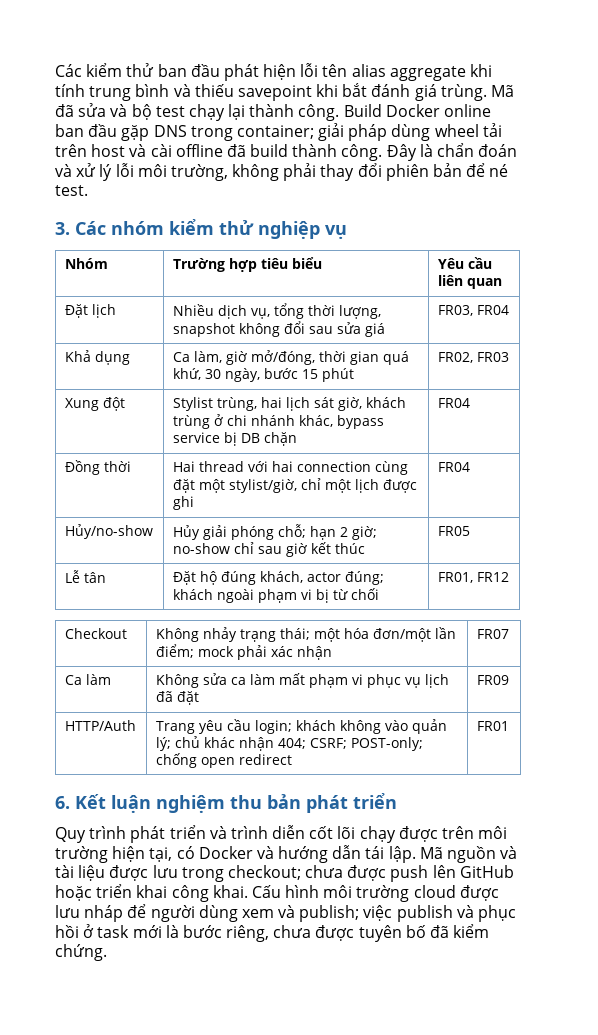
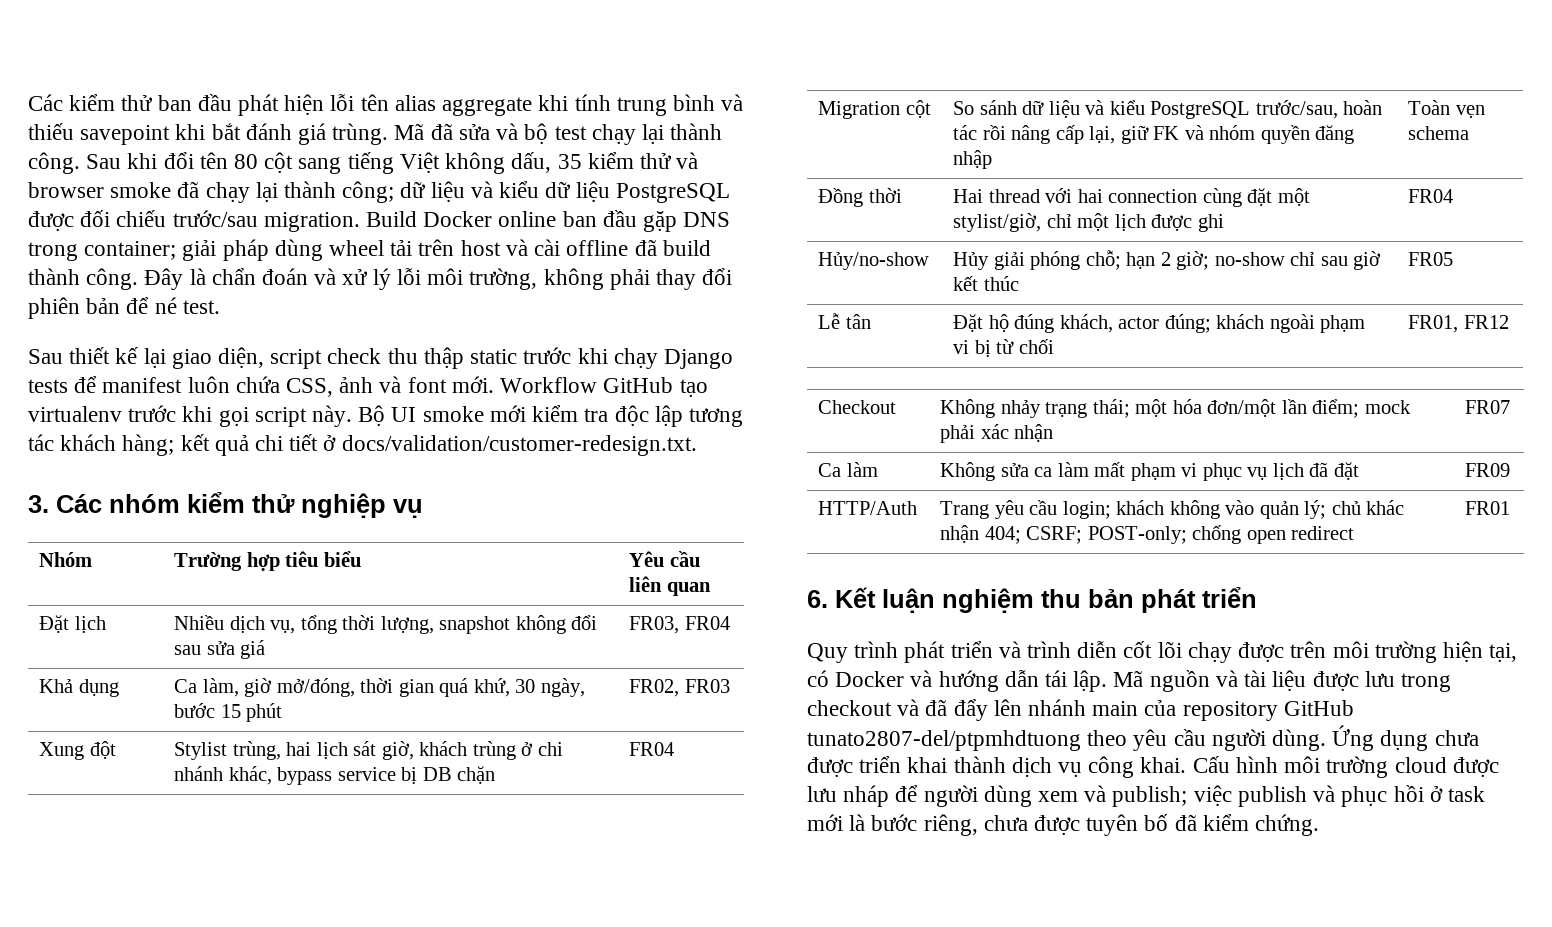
(340, 112) none -> [86,152,699,174] [28,181,730,203] [28,210,360,232] Sau khi đổi tên 80 cột sang tiếng Việt không dấu, 35 kiểm thử và browser smoke đã chạy lại thành công; dữ liệu và kiểu dữ liệu PostgreSQL được đối chiếu trước/sau migration.
(88, 190) none -> [28,347,733,369] [28,376,708,397] [28,405,743,427] [28,434,697,456] // Sau thiết kế lại giao diện, script check thu thập static trước khi chạy Django tests để manifest luôn chứa CSS, ảnh và font mới. Workflow GitHub tạo virtualenv trước khi gọi script này. Bộ UI smoke mới kiểm tra độc lập tương tác khách hàng; kết quả chi tiết ở docs/validation/customer-redesign.txt.
(470, 403) none -> [818,100,931,119] [953,100,1383,119] [953,125,1355,144] [953,150,993,169] [1408,100,1485,118] [1408,126,1470,140] // Migration cột | So sánh dữ liệu và kiểu PostgreSQL trước/sau, hoàn tác rồi nâng cấp lại, giữ FK và nhóm quyền đăng nhập | Toàn vẹn schema
[227,865,514,882] [55,884,168,901] checkout; chưa được push lên GitHub hoặc triển khai -> [807,699,1354,721] [807,725,1479,751] [807,756,1083,777] checkout và đã đẩy lên nhánh main của repository GitHub tunato2807-del/ptpmhdtuong theo yêu cầu người dùng. Ứng dụng chưa được triển khai thành dịch vụ

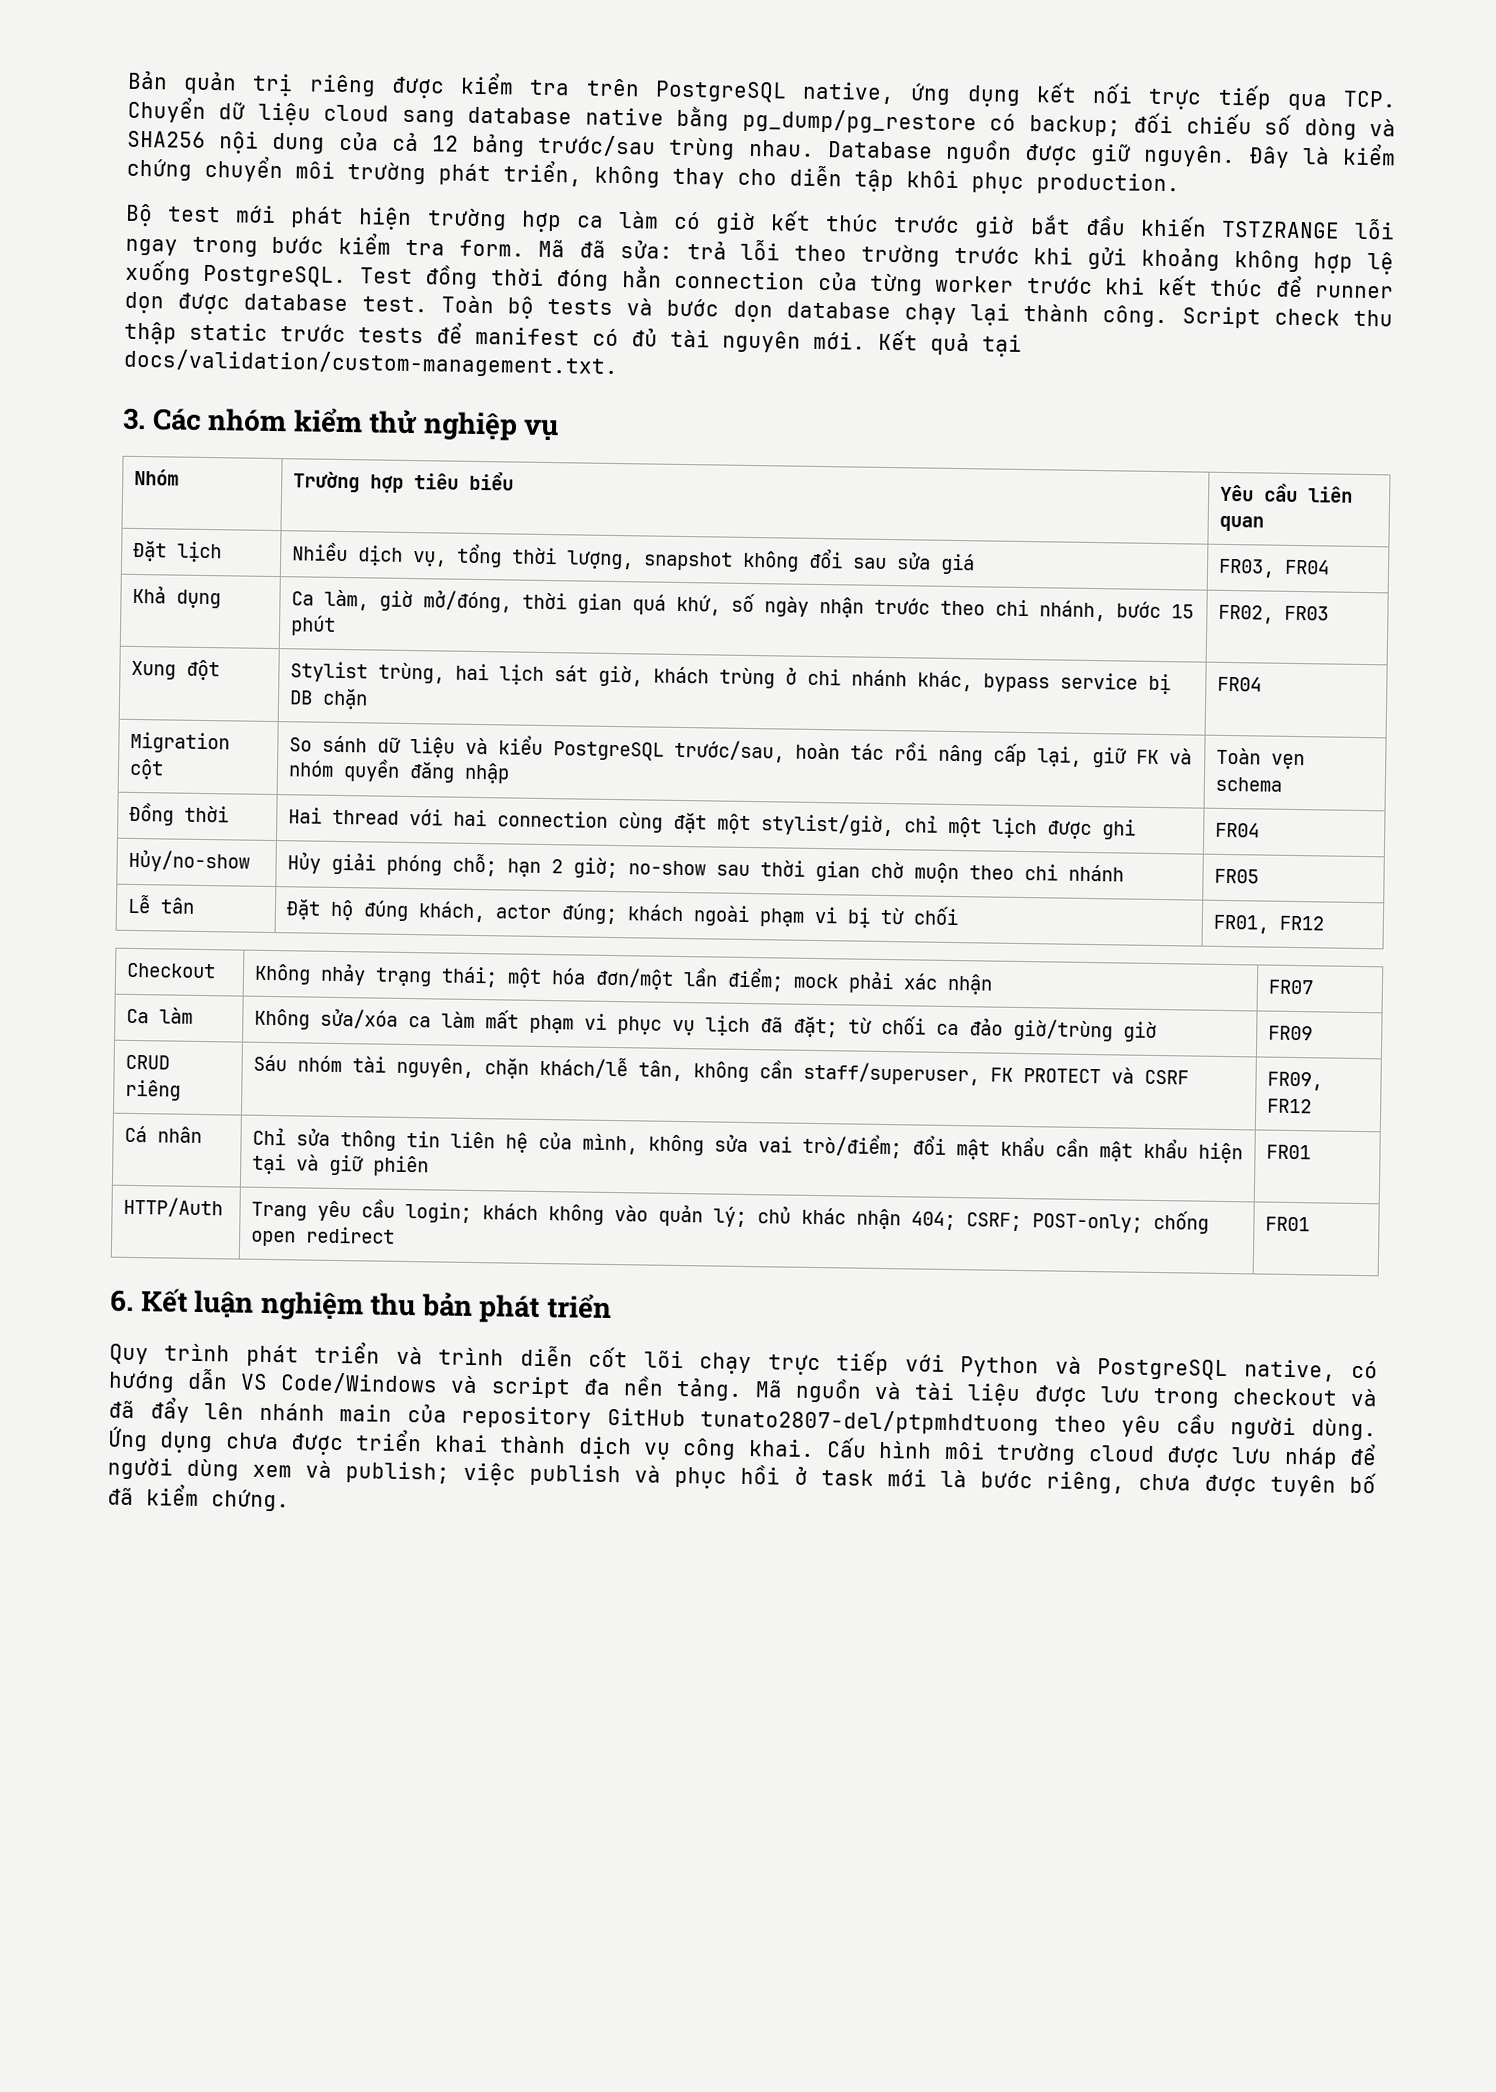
[28,94,744,116] [28,123,723,145] [28,152,699,174] [28,181,730,203] [28,210,731,232] [28,239,711,261] [28,268,733,290] [28,297,220,319] [28,347,323,369] Các kiểm thử ban đầu phát hiện lỗi tên alias aggregate khi tính trung bình và thiếu savepoint khi bắt đánh giá trùng. Mã đã sửa và bộ test chạy lại thành công. Sau khi đổi tên 80 cột sang tiếng Việt không dấu, 35 kiểm thử và browser smoke đã chạy lại thành công; dữ liệu và kiểu dữ liệu PostgreSQL được đối chiếu trước/sau migration. Build Docker online ban đầu gặp DNS trong container; giải pháp dùng wheel tải trên host và cài offline đã build thành công. Đây là chẩn đoán và xử lý lỗi môi trường, không phải thay đổi phiên bản để né test. // Sau thiết kế lại giao diện, script -> [127,70,1398,111] [127,96,1397,140] [127,130,1396,168] [126,155,1180,196] [125,203,1395,240] [125,232,1394,275] [125,259,1394,299] [124,291,1261,329] Bản quản trị riêng được kiểm tra trên PostgreSQL native, ứng dụng kết nối trực tiếp qua TCP. Chuyển dữ liệu cloud sang database native bằng pg_dump/pg_restore có backup; đối chiếu số dòng và SHA256 nội dung của cả 12 bảng trước/sau trùng nhau. Database nguồn được giữ nguyên. Đây là kiểm chứng chuyển môi trường phát triển, không thay cho diễn tập khôi phục production. // Bộ test mới phát hiện trường hợp ca làm có giờ kết thúc trước giờ bắt đầu khiến TSTZRANGE lỗi ngay trong bước kiểm tra form. Mã đã sửa: trả lỗi theo trường trước khi gửi khoảng không hợp lệ xuống PostgreSQL. Test đồng thời đóng hẳn connection của từng worker trước khi kết thúc để runner dọn được database test. Toàn bộ tests và bước dọn database chạy lại thành công. Script
[577,348,733,369] [28,376,708,397] [28,405,743,427] [28,434,697,456] khi chạy Django tests để manifest luôn chứa CSS, ảnh và font mới. Workflow GitHub tạo virtualenv trước khi gọi script này. Bộ UI smoke mới kiểm tra độc lập tương tác khách hàng; kết quả chi tiết ở docs/validation/customer-redesign.txt. -> [358,322,1022,357] [123,348,619,379] tests để manifest có đủ tài nguyên mới. Kết quả tại docs/validation/custom-management.txt.
[515,678,585,697] 30 ngày, -> [730,593,1106,622] số ngày nhận trước theo chi nhánh,
[1290,251,1382,270] [953,276,1019,291] chỉ sau giờ kết thúc -> [715,860,1124,884] sau thời gian chờ muộn theo chi nhánh
[1000,463,1029,477] sửa -> [319,1008,398,1029] sửa/xóa
[1333,462,1359,480] [1465,463,1511,477] đặt | FR09 -> [792,1015,1157,1042] [1267,1025,1313,1041] [124,1054,170,1070] [124,1079,181,1101] [252,1054,1189,1086] [1266,1071,1323,1091] [1266,1098,1312,1114] [123,1125,202,1143] [251,1127,1243,1164] [251,1153,429,1177] [1265,1144,1311,1160] đặt; từ chối ca đảo giờ/trùng giờ | FR09 // CRUD riêng | Sáu nhóm tài nguyên, chặn khách/lễ tân, không cần staff/superuser, FK PROTECT và CSRF | FR09, FR12 // Cá nhân | Chỉ sửa thông tin liên hệ của mình, không sửa vai trò/điểm; đổi mật khẩu cần mật khẩu hiện tại và giữ phiên | FR01
[1238,641,1518,663] [807,670,1108,692] được trên môi trường hiện tại, có Docker và hướng dẫn tái lập. -> [767,1350,1379,1382] [108,1368,743,1401] trực tiếp với Python và PostgreSQL native, có hướng dẫn VS Code/Windows và script đa nền tảng.

